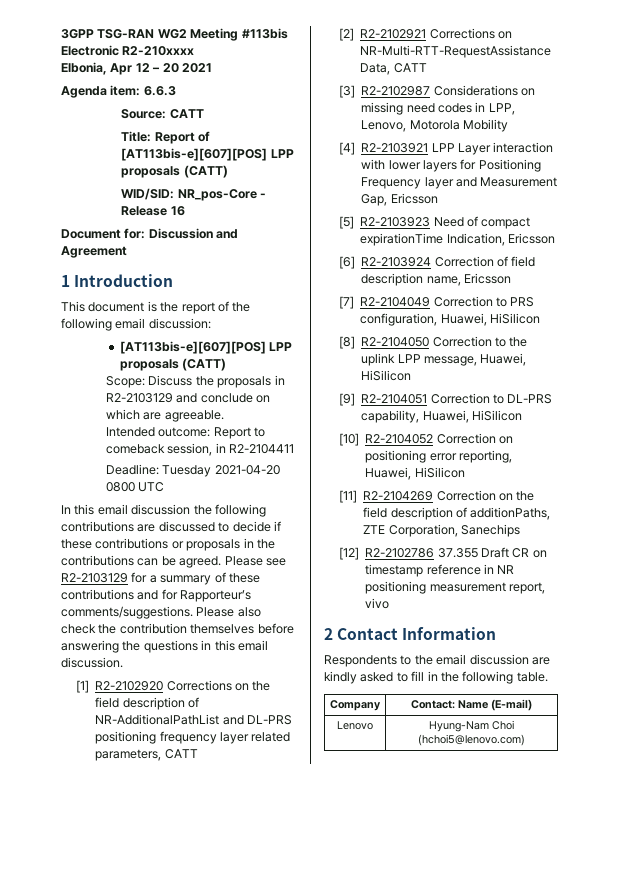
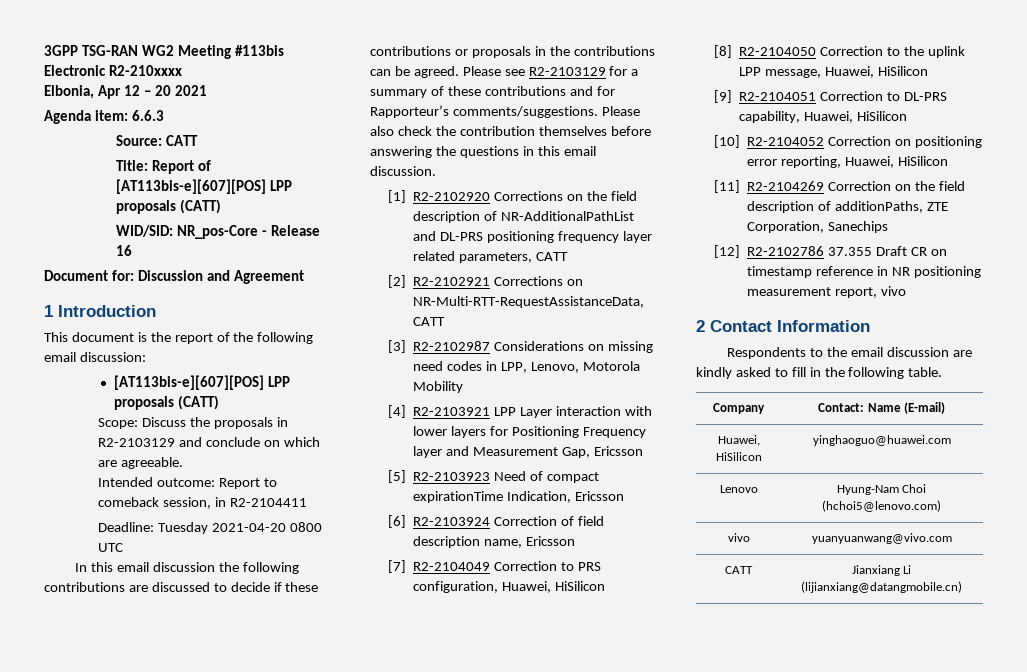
(532, 705) none -> [717,435,760,446] [715,452,762,461] [812,435,951,446] // Huawei, HiSilicon | yinghaoguo@huawei.com
(525, 740) none -> [727,533,750,542] [811,533,952,544] [725,566,753,574] [851,565,912,576] [801,581,962,593] // vivo | yuanyuanwang@vivo.com // CATT | Jianxiang Li (lijianxiang@datangmobile.cn)

